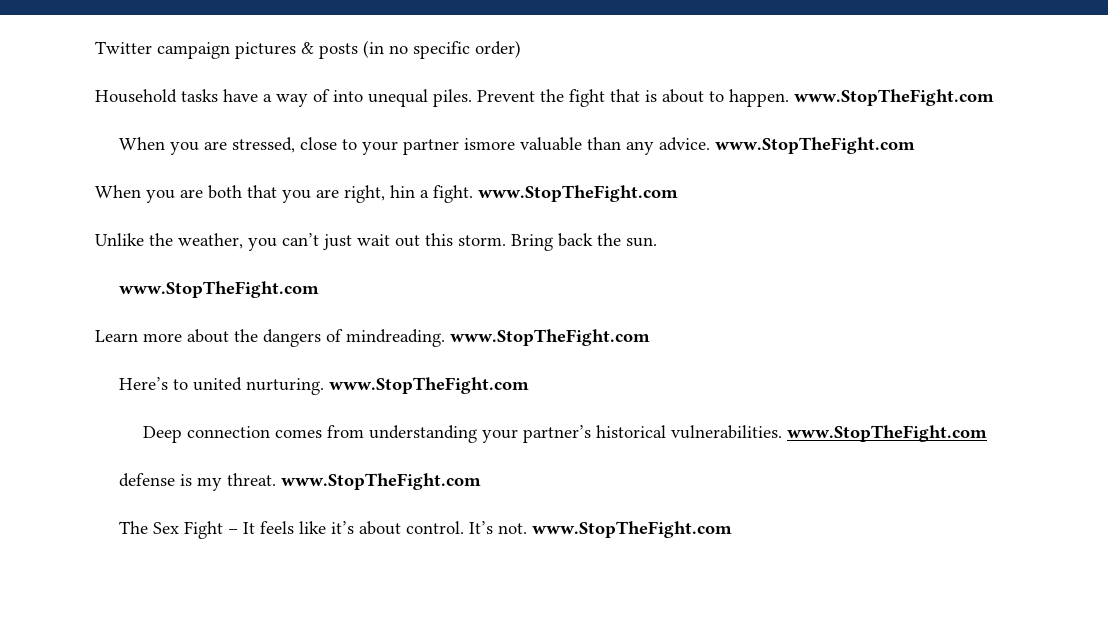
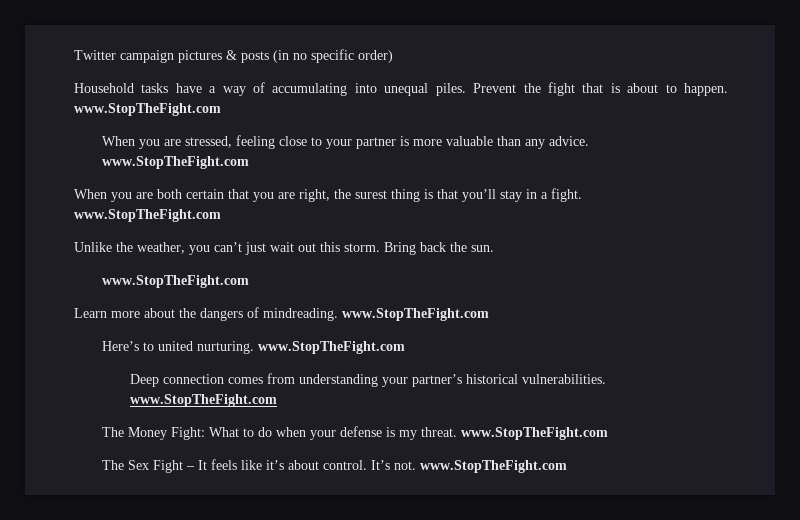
(330, 95) none -> [272,83,348,96] accumulating
(295, 145) none -> [235,135,275,149] feeling
[463,138,515,150] ismore -> [399,136,442,146] is more
(242, 192) none -> [186,189,224,199] certain
[390,185,415,198] hin -> [334,189,537,202] the surest thing is that you’ll stay in
(987, 433) none -> [101,427,336,440] The Money Fight: What to do when your

